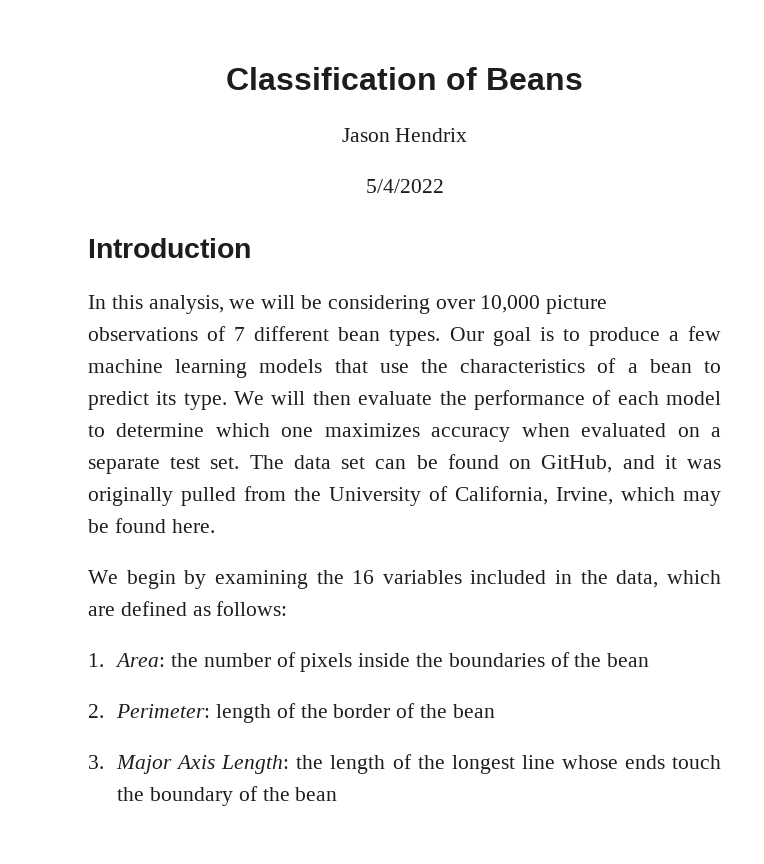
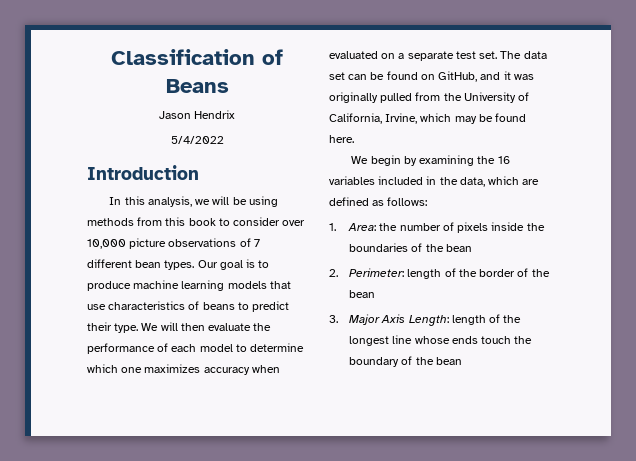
[327,295,430,314] considering -> [248,196,278,207] [87,217,281,226] using methods from this book to consider
[668,326,721,341] a few -> (131, 286) none
[420,359,448,373] the -> (106, 307) none
[627,359,692,373] a bean -> [202,302,235,310] beans
[156,391,177,405] its -> [87,322,112,331] their
[296,755,324,769] the -> (449, 320) none

